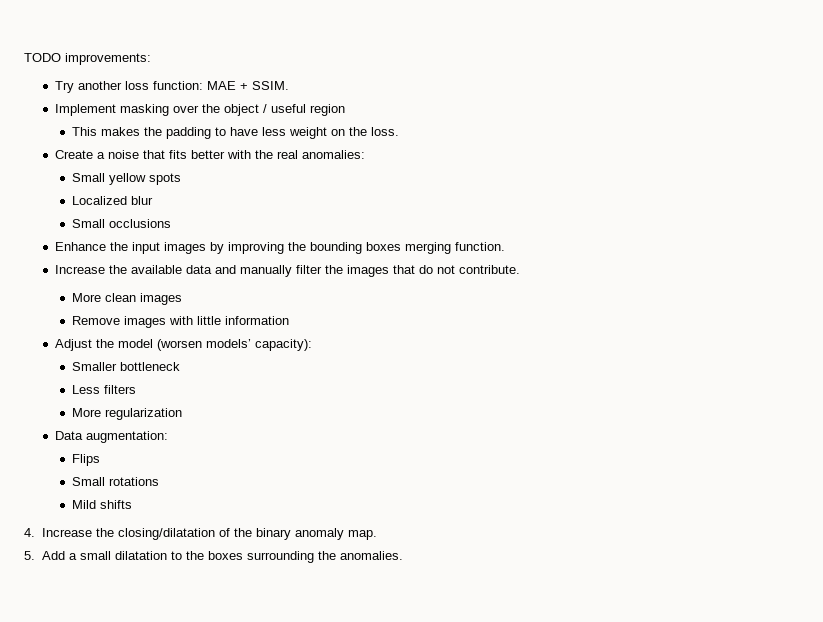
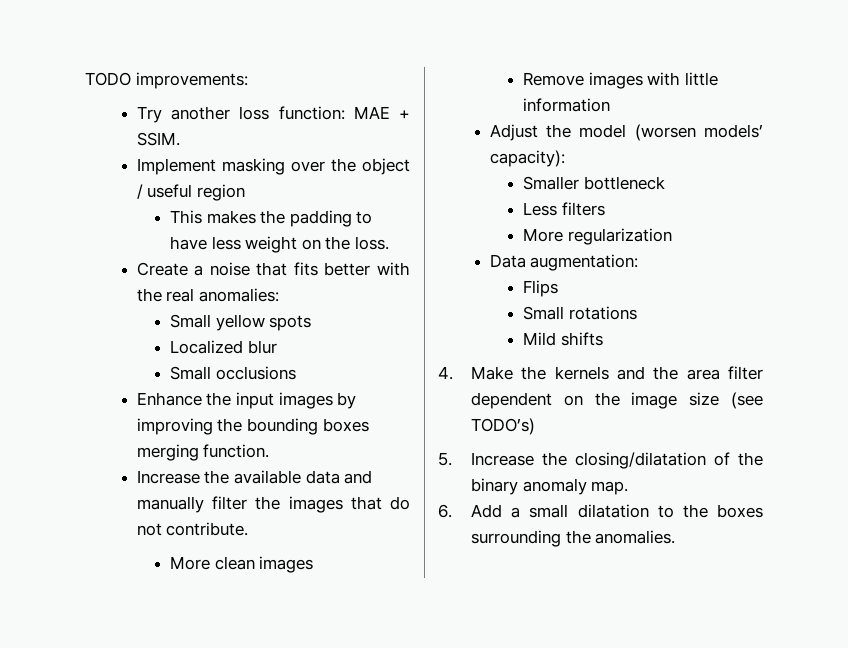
(35, 532) none -> [471,366,763,380] [471,392,763,409] [471,418,536,435] [438,452,452,466] Make the kernels and the area filter dependent on the image size (see TODO’s) // 5.
[24,551,35,560] 5. -> [438,504,452,518] 6.

